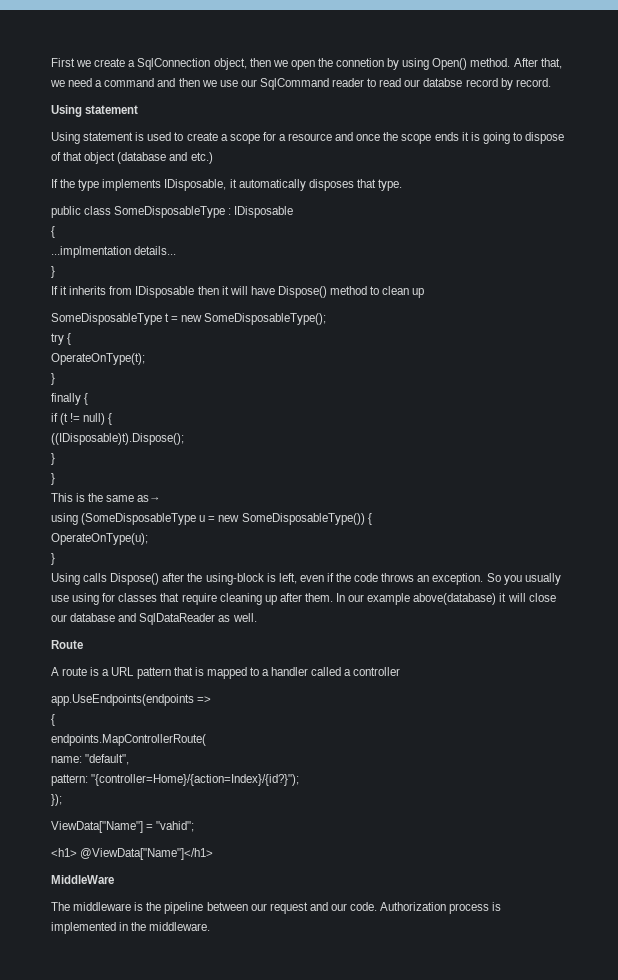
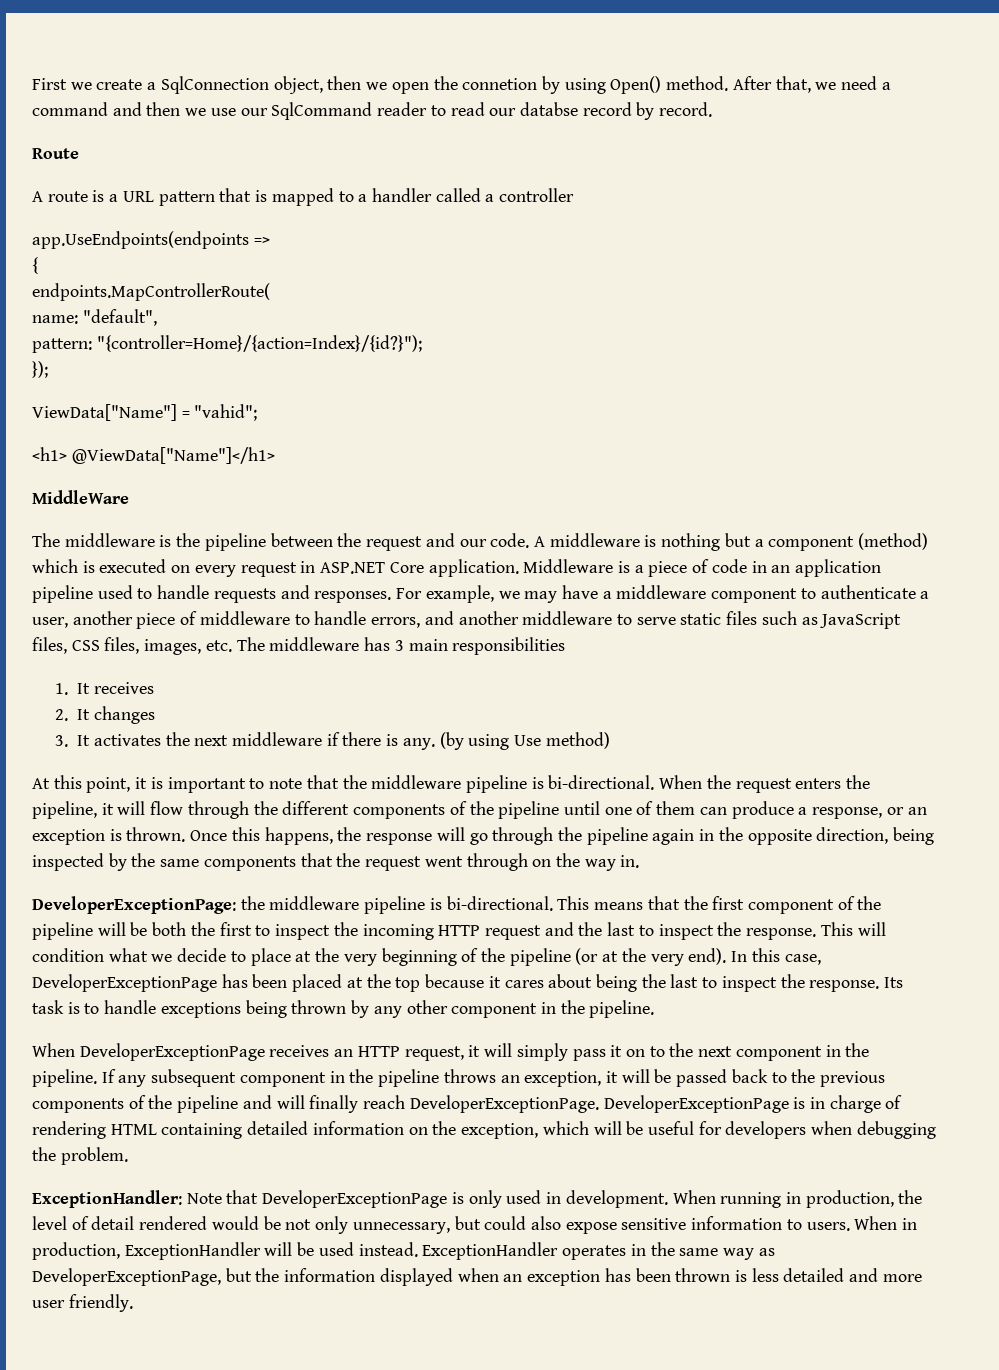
[51,105,139,117] [51,132,565,144] [51,152,213,164] [51,179,402,191] [51,206,294,218] [51,226,55,238] [51,246,177,258] [51,266,55,278] [51,286,425,298] [51,313,327,325] [51,333,72,345] [51,353,145,365] [51,373,55,385] [51,393,89,405] [51,413,113,425] [51,433,184,445] [51,453,55,465] [51,473,55,485] [51,493,162,502] [51,513,372,525] [51,533,148,545] [51,553,55,565] [51,573,561,585] [51,593,556,605] [51,613,257,625] // Using statement // Using statement is used to create a scope for a resource and once the scope ends it is going to dispose of that object (database and etc.) // If the type implements IDisposable, it automatically disposes that type. // public class SomeDisposableType : IDisposable // { // ...implmentation details... // } // If it inherits from IDisposable then it will have Dispose() method to clean up // SomeDisposableType t = new SomeDisposableType(); // try { // OperateOnType(t); // } // finally { // if (t != null) { // ((IDisposable)t).Dispose(); // } // } // This is the same as→ // using (SomeDisposableType u = new SomeDisposableType()) { // OperateOnType(u); // } // Using calls Dispose() after the using-block is left, even if the code throws an exception. So you usually use using for classes that require cleaning up after them. In our example above(database) it will close our database and SqlDataReader as well. -> (713, 109) none
[250,903,267,911] our -> [337,533,362,547] the
[380,902,502,914] [51,922,211,934] Authorization process is implemented in the middleware. -> [533,533,929,551] [32,559,882,577] [32,585,930,603] [32,611,902,629] [32,637,566,655] [54,682,154,695] [54,706,155,724] [54,732,610,750] [32,775,871,793] [32,801,927,819] [32,827,935,845] [32,853,640,871] [32,896,882,914] [32,922,886,940] [32,948,821,966] [32,974,904,992] [32,1000,655,1018] [32,1043,870,1061] [32,1069,886,1087] [32,1095,903,1113] [32,1121,936,1139] [32,1147,128,1165] [32,1190,923,1208] [32,1216,918,1234] [32,1242,775,1260] [32,1268,922,1286] [32,1294,133,1312] A middleware is nothing but a component (method) which is executed on every request in ASP.NET Core application. Middleware is a piece of code in an application pipeline used to handle requests and responses. For example, we may have a middleware component to authenticate a user, another piece of middleware to handle errors, and another middleware to serve static files such as JavaScript files, CSS files, images, etc. The middleware has 3 main responsibilities // 1. It receives // 2. It changes // 3. It activates the next middleware if there is any. (by using Use method) // At this point, it is important to note that the middleware pipeline is bi-directional. When the request enters the pipeline, it will flow through the different components of the pipeline until one of them can produce a response, or an exception is thrown. Once this happens, the response will go through the pipeline again in the opposite direction, being inspected by the same components that the request went through on the way in. // DeveloperExceptionPage: the middleware pipeline is bi-directional. This means that the first component of the pipeline will be both the first to inspect the incoming HTTP request and the last to inspect the response. This will condition what we decide to place at the very beginning of the pipeline (or at the very end). In this case, DeveloperExceptionPage has been placed at the top because it cares about being the last to inspect the response. Its task is to handle exceptions being thrown by any other component in the pipeline. // When DeveloperExceptionPage receives an HTTP request, it will simply pass it on to the next component in the pipeline. If any subsequent component in the pipeline throws an exception, it will be passed back to the previous components of the pipeline and will finally reach DeveloperExceptionPage. DeveloperExceptionPage is in charge of rendering HTML containing detailed information on the exception, which will be useful for developers when debugging the problem. // ExceptionHandler: Note that DeveloperExceptionPage is only used in development. When running in production, the level of detail rendered would be not only unnecessary, but could also expose sensitive information to users. When in production, ExceptionHandler will be used instead. ExceptionHandler operates in the same way as DeveloperExceptionPage, but the information displayed when an exception has been thrown is less detailed and more user friendly.

